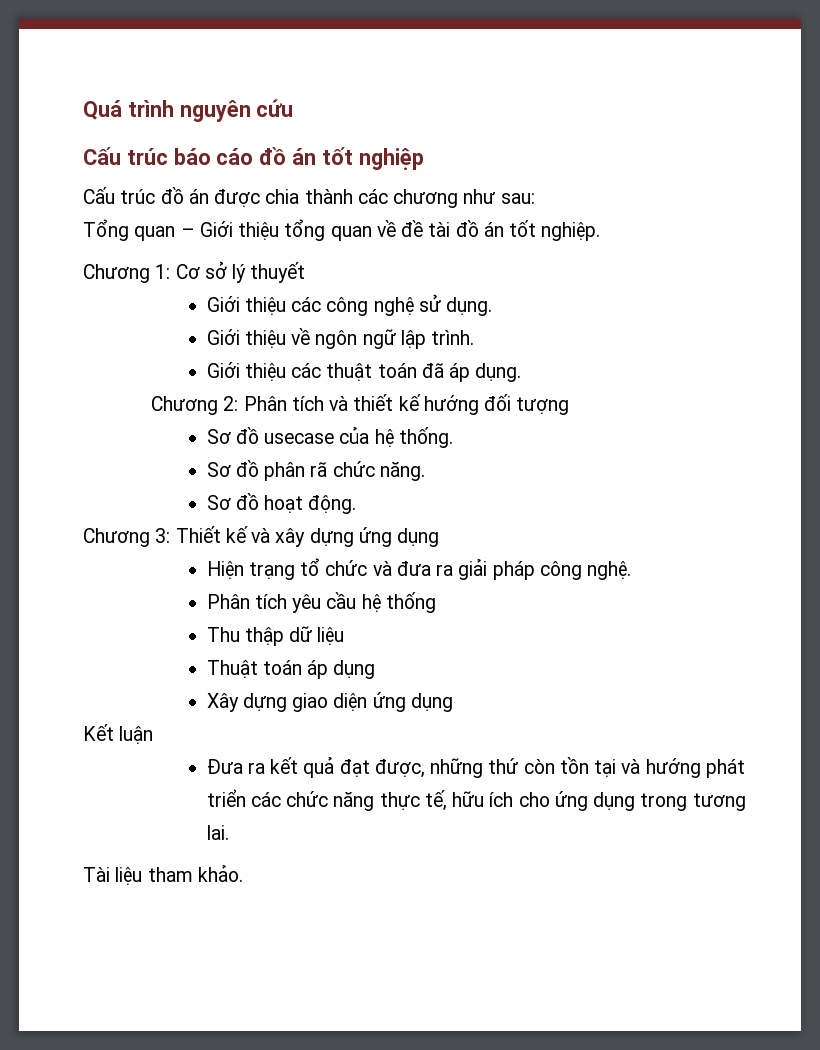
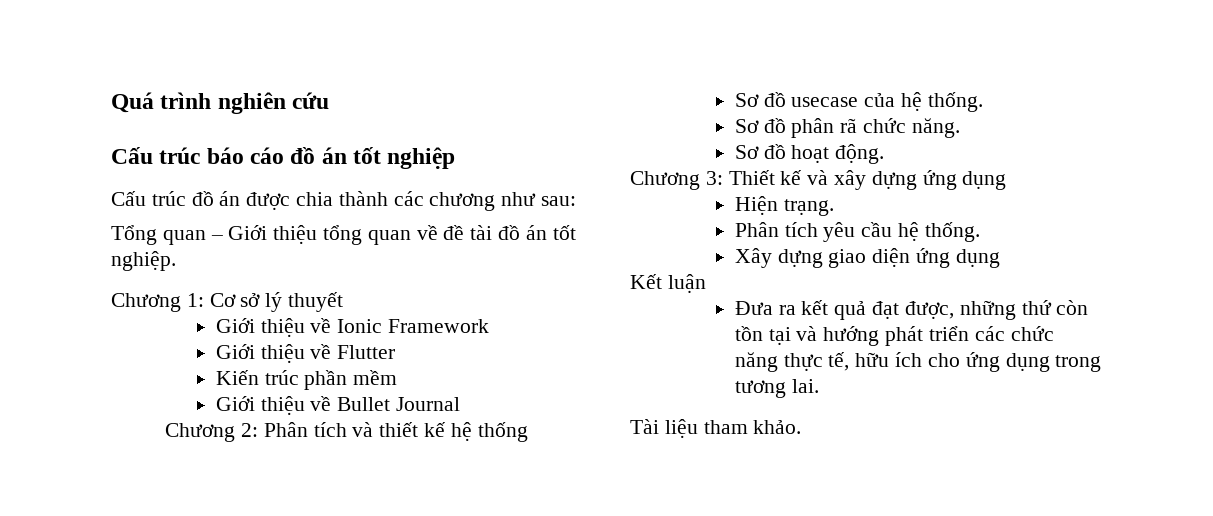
[179,100,251,122] nguyên -> [217,92,286,114] nghiên
[291,294,493,316] [206,328,475,349] [206,362,522,382] các công nghệ sử dụng. // Giới thiệu về ngôn ngữ lập trình. // Giới thiệu các thuật toán đã áp dụng. -> [310,318,490,333] [215,344,396,363] [215,370,398,390] [215,396,461,415] về Ionic Framework // Giới thiệu về Flutter // Kiến trúc phần mềm // Giới thiệu về Bullet Journal
[423,394,570,415] hướng đối tượng -> [450,422,528,442] hệ thống
[248,558,632,580] trạng tổ chức và đưa ra giải pháp công nghệ. -> [783,199,834,216] trạng.
[385,592,436,613] [206,626,345,646] [206,660,376,679] thống // Thu thập dữ liệu // Thuật toán áp dụng -> [924,222,980,242] thống.

